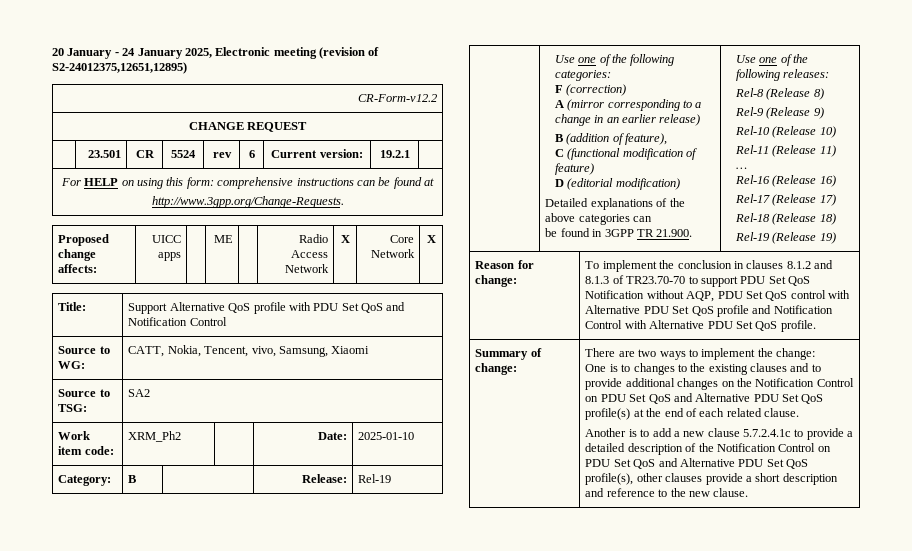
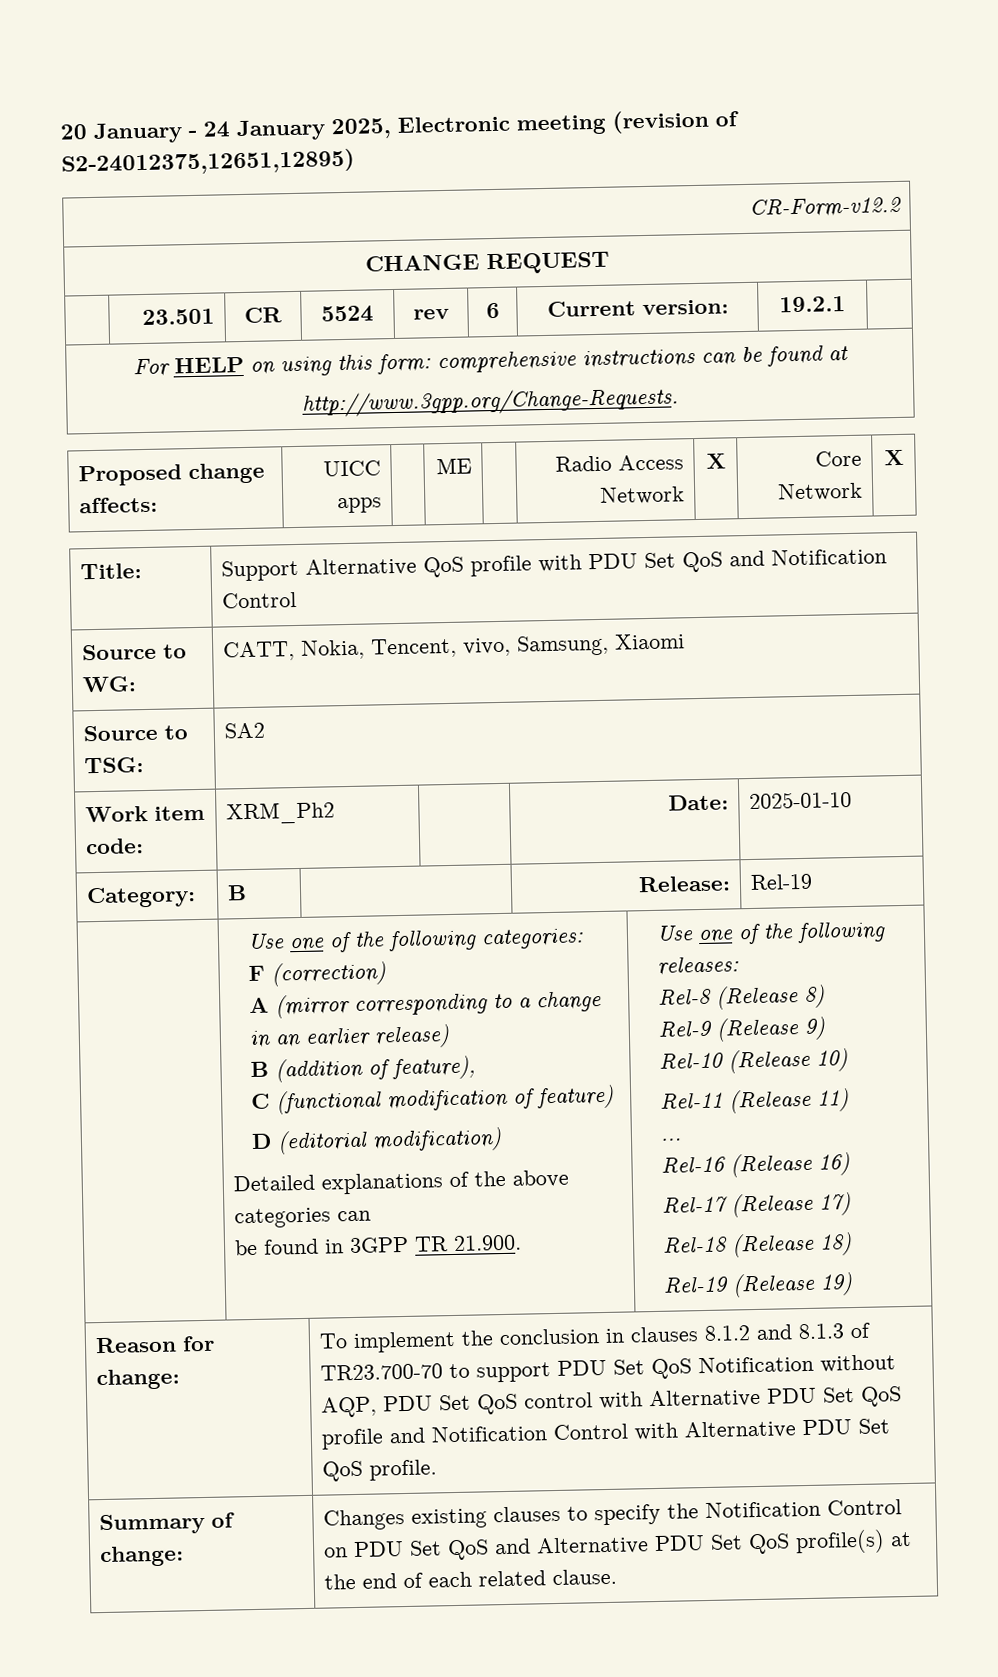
[626,276,686,284] TR23.70-70 -> [320,1363,444,1381] TR23.700-70
[585,348,816,360] [585,363,821,375] [585,378,735,390] There are two ways to implement the change: // One is to changes to the existing clauses and to provide additional changes on -> [323,1503,662,1531] Changes existing clauses to specify
[585,428,854,440] [585,443,831,455] [585,458,809,469] [585,473,838,485] [585,488,749,497] // Another is to add a new clause 5.7.2.4.1c to provide a detailed description of the Notification Control on PDU Set QoS and Alternative PDU Set QoS profile(s), other clauses provide a short description and reference to the new clause. -> (618, 1577) none

